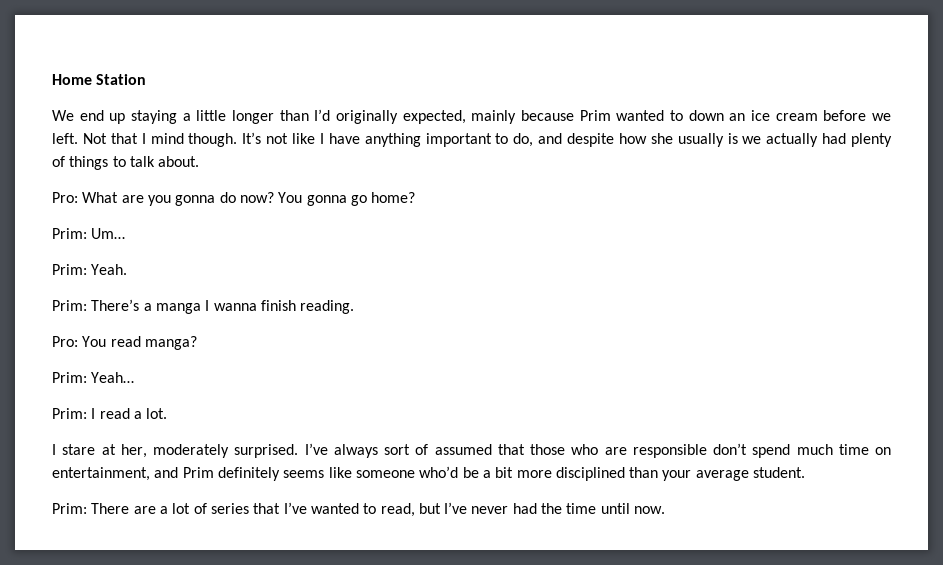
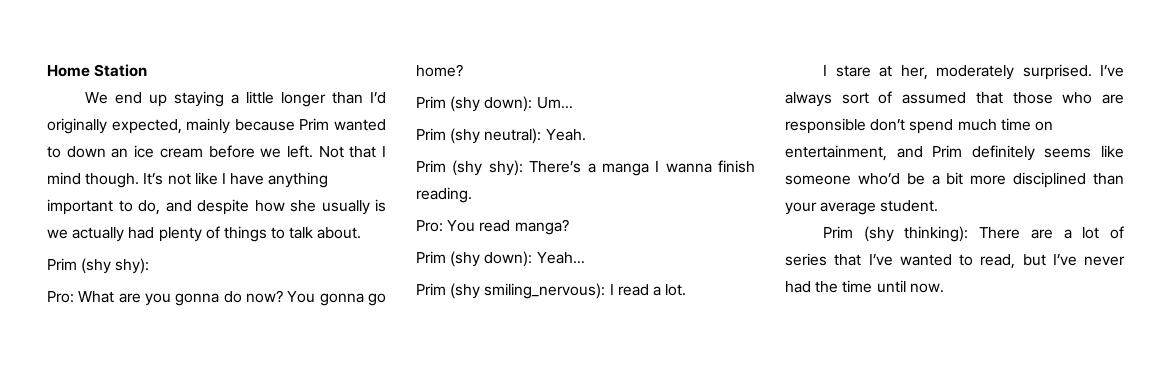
(200, 161) none -> [47,258,150,274] // Prim (shy shy):
[52,228,126,239] [52,264,128,275] [52,300,87,311] Prim: Um… // Prim: Yeah. // Prim: -> [416,96,573,112] [416,128,586,144] [416,160,523,176] Prim (shy down): Um… // Prim (shy neutral): Yeah. // Prim (shy shy):
[52,372,135,383] [52,408,87,419] Prim: Yeah… // Prim: -> [416,251,585,267] [416,283,606,299] Prim (shy down): Yeah… // Prim (shy smiling_nervous):
[52,503,87,514] Prim: -> [823,226,969,242] Prim (shy thinking):

